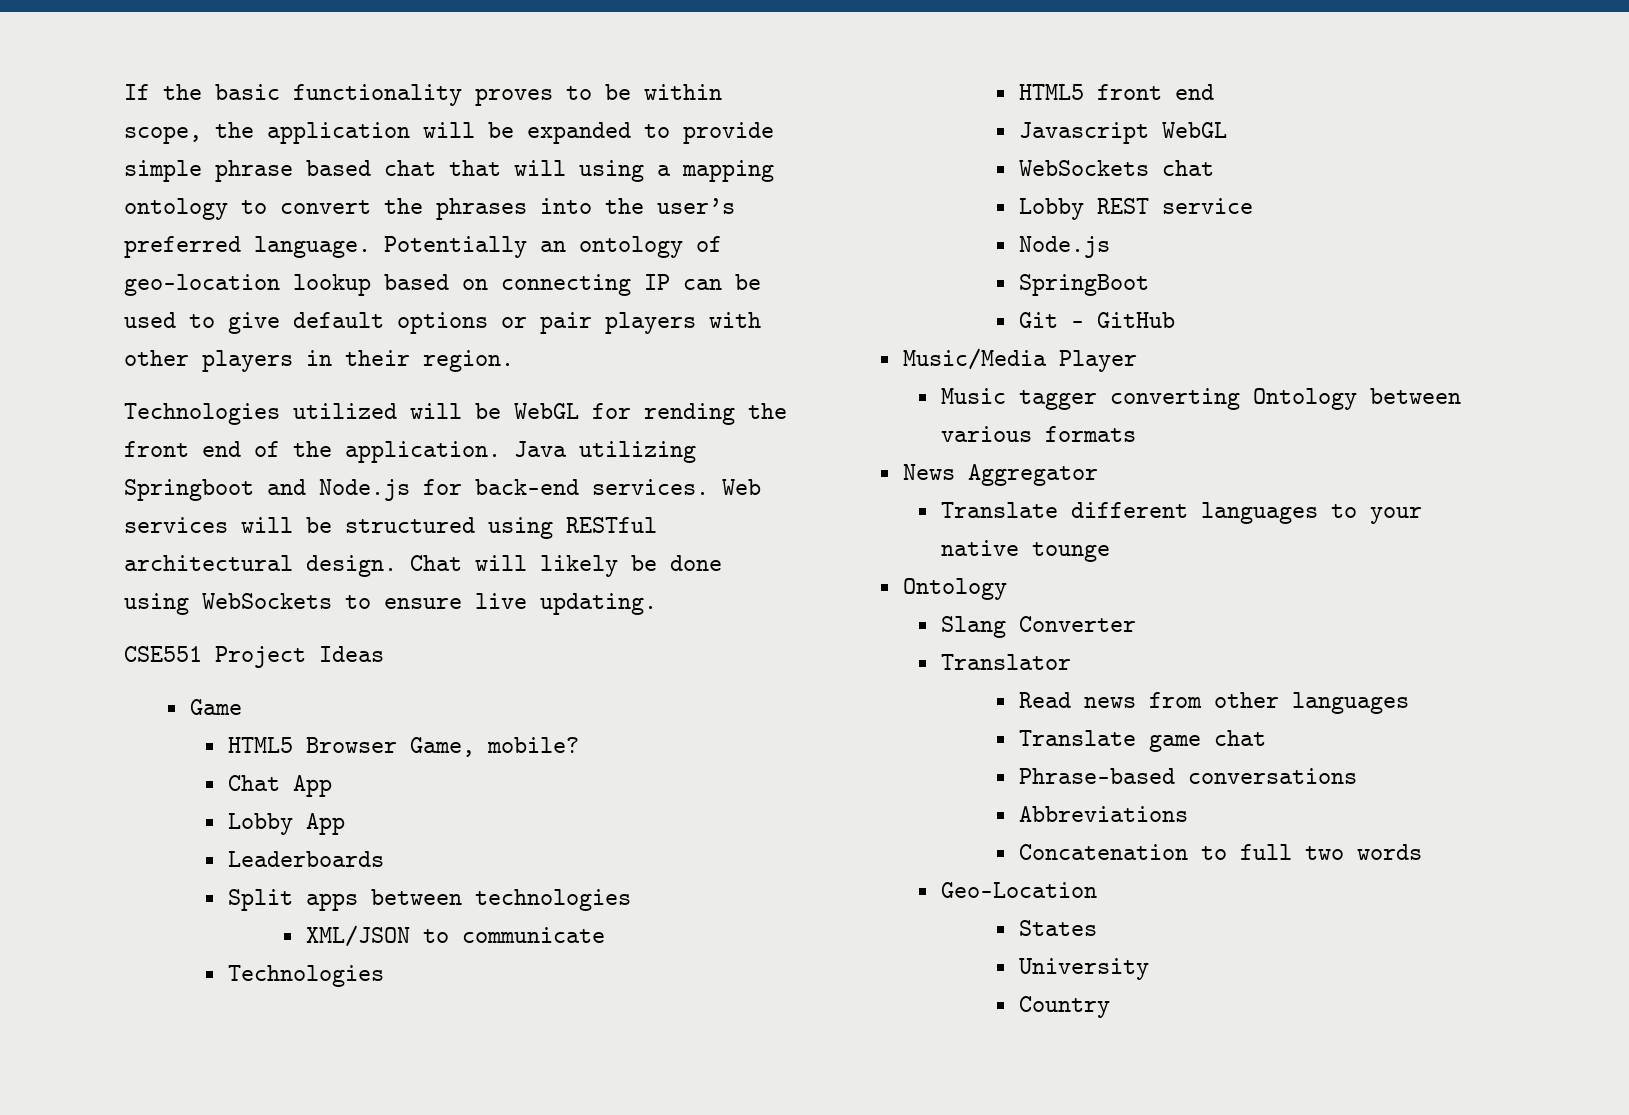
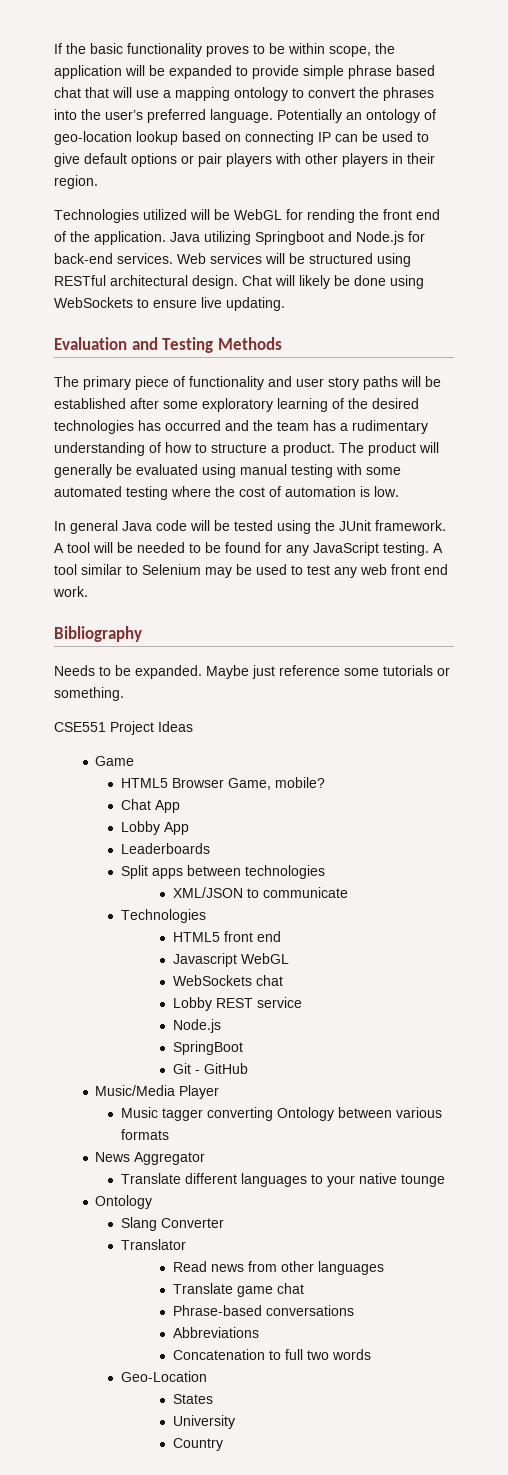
[579,160,644,182] using -> [136,90,159,98] use
(657, 604) none -> [54,337,282,353] [54,376,441,390] [54,398,419,412] [54,420,428,434] [54,442,439,456] [54,464,401,478] [54,486,399,500] [54,520,446,534] [54,542,443,556] [54,564,448,578] [53,586,88,597] [54,626,142,642] [54,665,450,679] [54,687,124,701] // Evaluation and Testing Methods // The primary piece of functionality and user story paths will be established after some exploratory learning of the desired technologies has occurred and the team has a rudimentary understanding of how to structure a product. The product will generally be evaluated using manual testing with some automated testing where the cost of automation is low. // In general Java code will be tested using the JUnit framework. A tool will be needed to be found for any JavaScript testing. A tool similar to Selenium may be used to test any web front end work. // Bibliography // Needs to be expanded. Maybe just reference some tutorials or something.

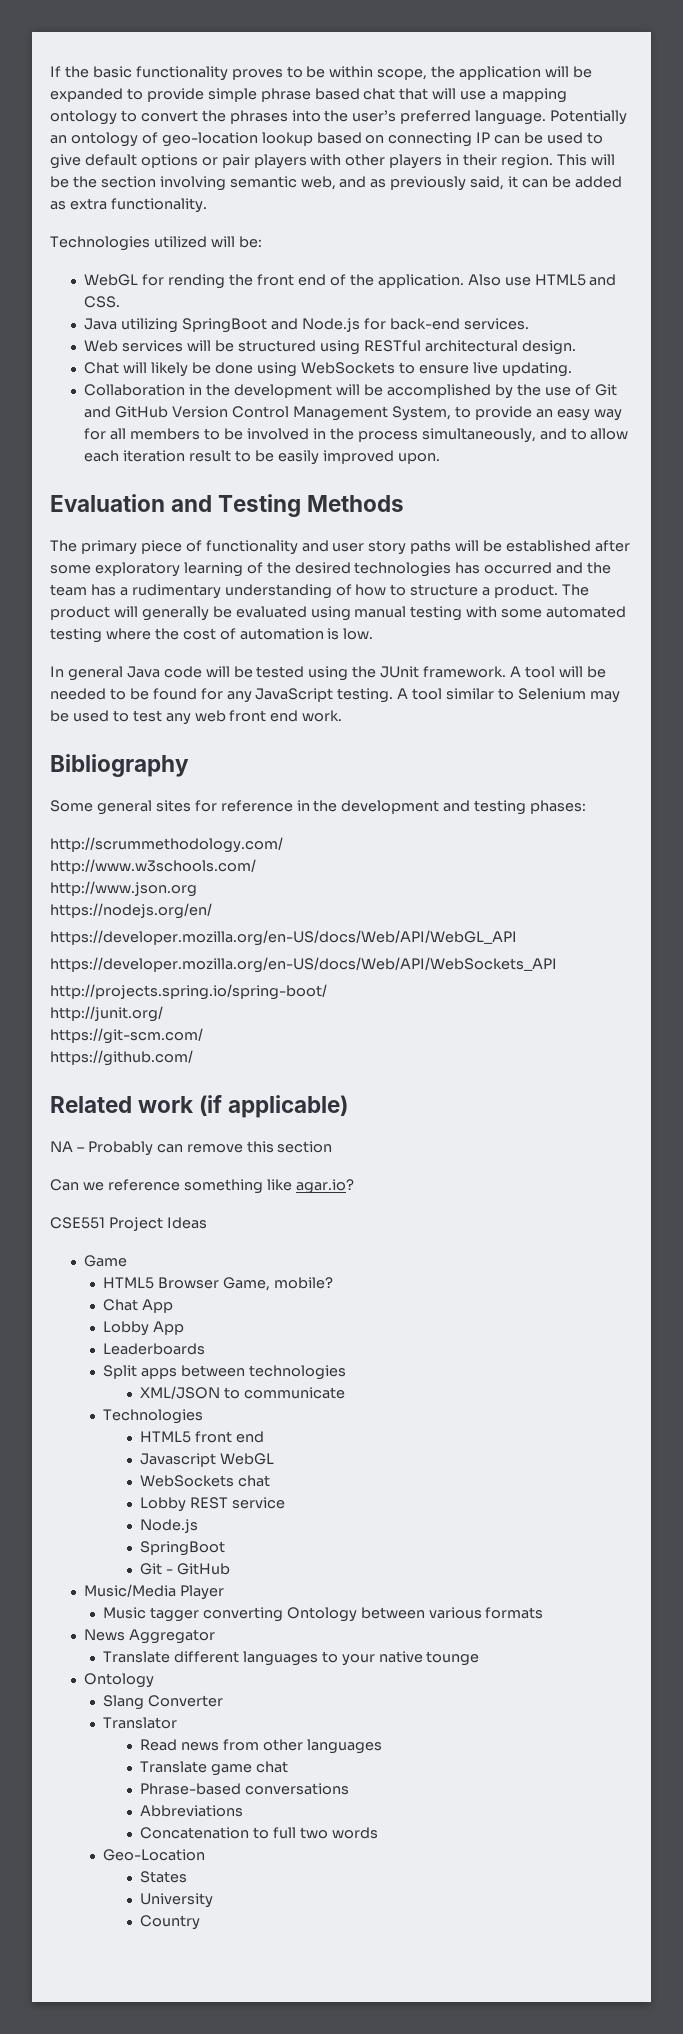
(98, 182) none -> [556,154,615,166] [50,176,622,191] [50,198,207,213] This will be the section involving semantic web, and as previously said, it can be added as extra functionality.
[214,209,230,220] be -> [238,236,262,248] be: //
(166, 238) none -> [467,274,617,286] [84,296,121,308] Also use HTML5 and CSS. //
[255,231,324,245] Springboot -> [182,318,268,333] SpringBoot
(173, 258) none -> (529, 324) //
(238, 282) none -> (576, 347) //
(285, 304) none -> [84,384,617,399] [84,406,622,421] [84,428,629,443] [84,450,440,465] // Collaboration in the development will be accomplished by the use of Git and GitHub Version Control Management System, to provide an easy way for all members to be involved in the process simultaneously, and to allow each iteration result to be easily improved upon.
[54,665,450,679] [54,687,124,701] Needs to be expanded. Maybe just reference some tutorials or something. -> [50,800,587,815] [50,837,283,853] [50,859,256,874] [50,881,197,897] [50,903,212,919] [50,930,517,946] [50,957,557,973] [50,984,327,1000] [50,1006,163,1022] [50,1028,203,1044] [50,1050,193,1066] [50,1095,349,1118] [50,1141,333,1156] [50,1179,354,1194] Some general sites for reference in the development and testing phases: // http://scrummethodology.com/ // http://www.w3schools.com/ // http://www.json.org // https://nodejs.org/en/ // https://developer.mozilla.org/en-US/docs/Web/API/WebGL_API // https://developer.mozilla.org/en-US/docs/Web/API/WebSockets_API // http://projects.spring.io/spring-boot/ // http://junit.org/ // https://git-scm.com/ // https://github.com/ // Related work (if applicable) // NA – Probably can remove this section // Can we reference something like agar.io?

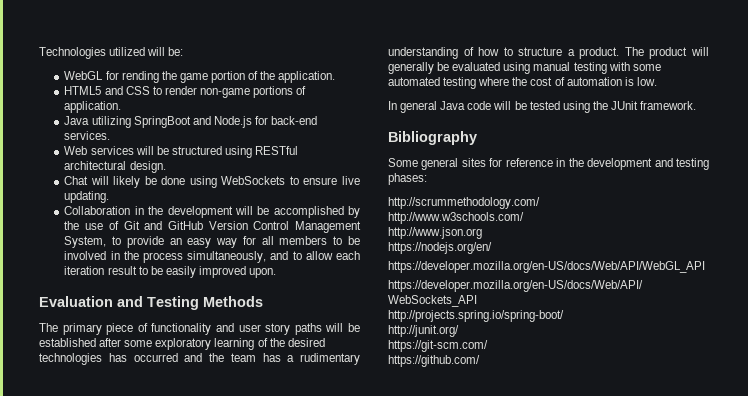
[50,66,592,81] [50,88,568,103] [50,110,628,125] [50,132,603,147] [50,154,615,169] [50,176,622,191] [50,198,207,213] If the basic functionality proves to be within scope, the application will be expanded to provide simple phrase based chat that will use a mapping ontology to convert the phrases into the user’s preferred language. Potentially an ontology of geo-location lookup based on connecting IP can be used to give default options or pair players with other players in their region. This will be the section involving semantic web, and as previously said, it can be added as extra functionality. // -> (39, 53) none
[257,274,327,286] front end -> [179,71,245,83] game portion
[467,274,617,286] [84,296,121,308] Also use HTML5 and CSS. -> [64,86,307,98] [64,101,122,113] // HTML5 and CSS to render non-game portions of application.
[510,666,606,678] [50,688,620,703] [50,710,343,725] A tool will be needed to be found for any JavaScript testing. A tool similar to Selenium may be used to test any web front end work. -> (697, 105) none
[50,1095,349,1118] [50,1141,333,1156] [50,1179,354,1194] [50,1217,207,1231] [84,1255,128,1267] [102,1277,333,1291] [102,1299,173,1313] [102,1321,184,1336] [102,1343,205,1355] [102,1365,346,1380] [139,1386,345,1399] [102,1409,203,1424] [139,1431,264,1443] [139,1453,274,1467] [139,1475,270,1487] [139,1497,285,1512] [139,1519,198,1533] [139,1541,225,1556] [139,1563,230,1575] [84,1584,225,1600] [102,1607,544,1622] [84,1629,216,1644] [102,1651,480,1666] [84,1673,155,1688] [102,1695,223,1710] [102,1717,177,1729] [139,1739,382,1754] [139,1761,288,1776] [139,1783,349,1795] [139,1805,243,1817] [139,1827,378,1839] [102,1849,205,1861] [139,1871,187,1883] [139,1893,213,1908] [139,1915,200,1930] // Related work (if applicable) // NA – Probably can remove this section // Can we reference something like agar.io? // CSE551 Project Ideas // Game // HTML5 Browser Game, mobile? // Chat App // Lobby App // Leaderboards // Split apps between technologies // XML/JSON to communicate // Technologies // HTML5 front end // Javascript WebGL // WebSockets chat // Lobby REST service // Node.js // SpringBoot // Git - GitHub // Music/Media Player // Music tagger converting Ontology between various formats // News Aggregator // Translate different languages to your native tounge // Ontology // Slang Converter // Translator // Read news from other languages // Translate game chat // Phrase-based conversations // Abbreviations // Concatenation to full two words // Geo-Location // States // University // Country -> (480, 361) none

